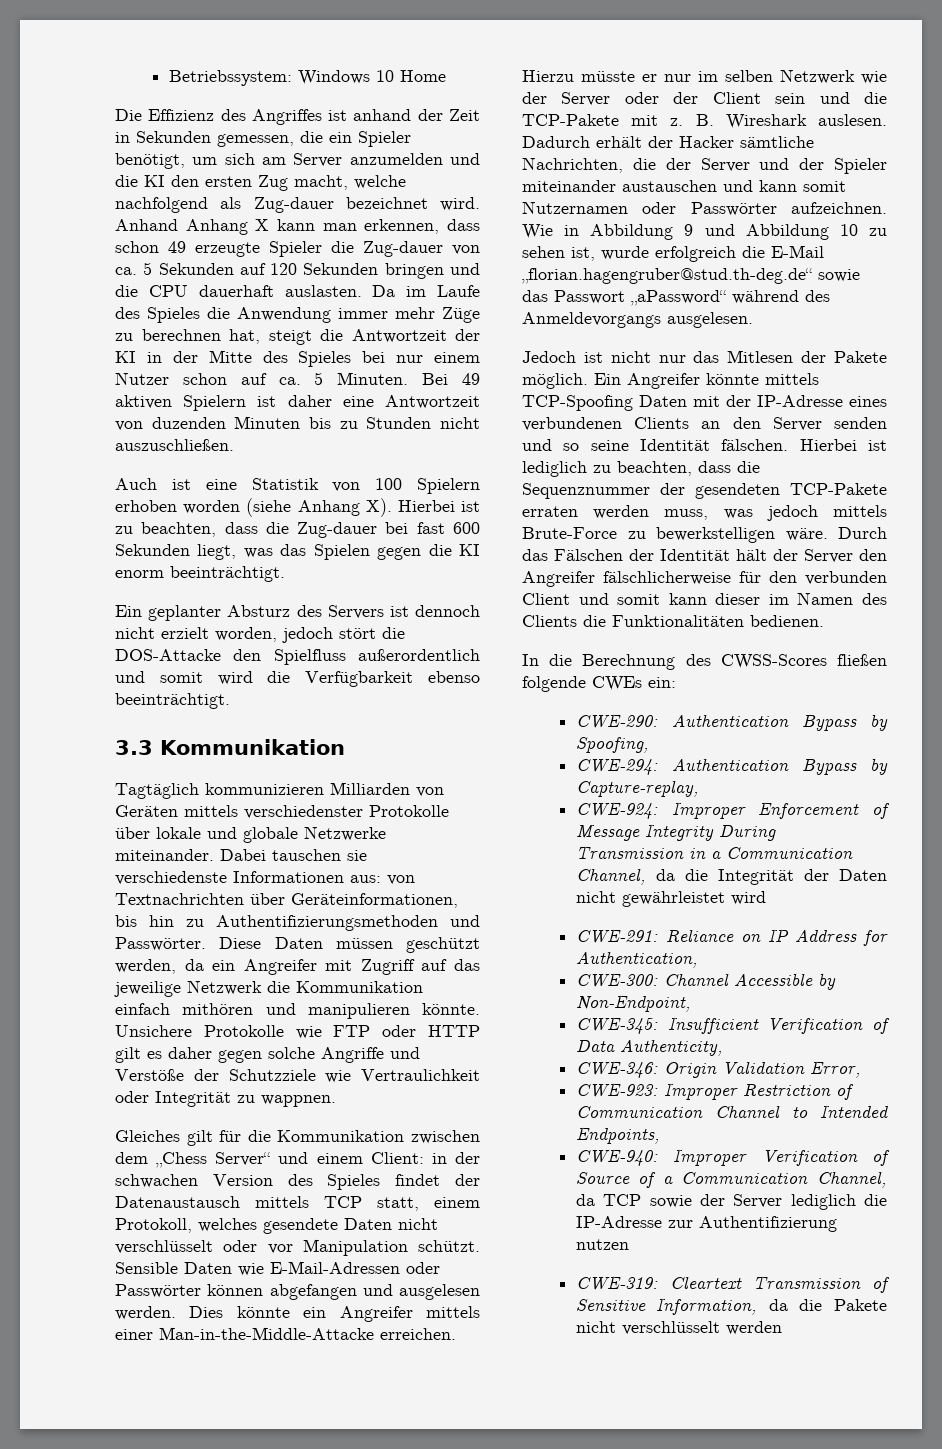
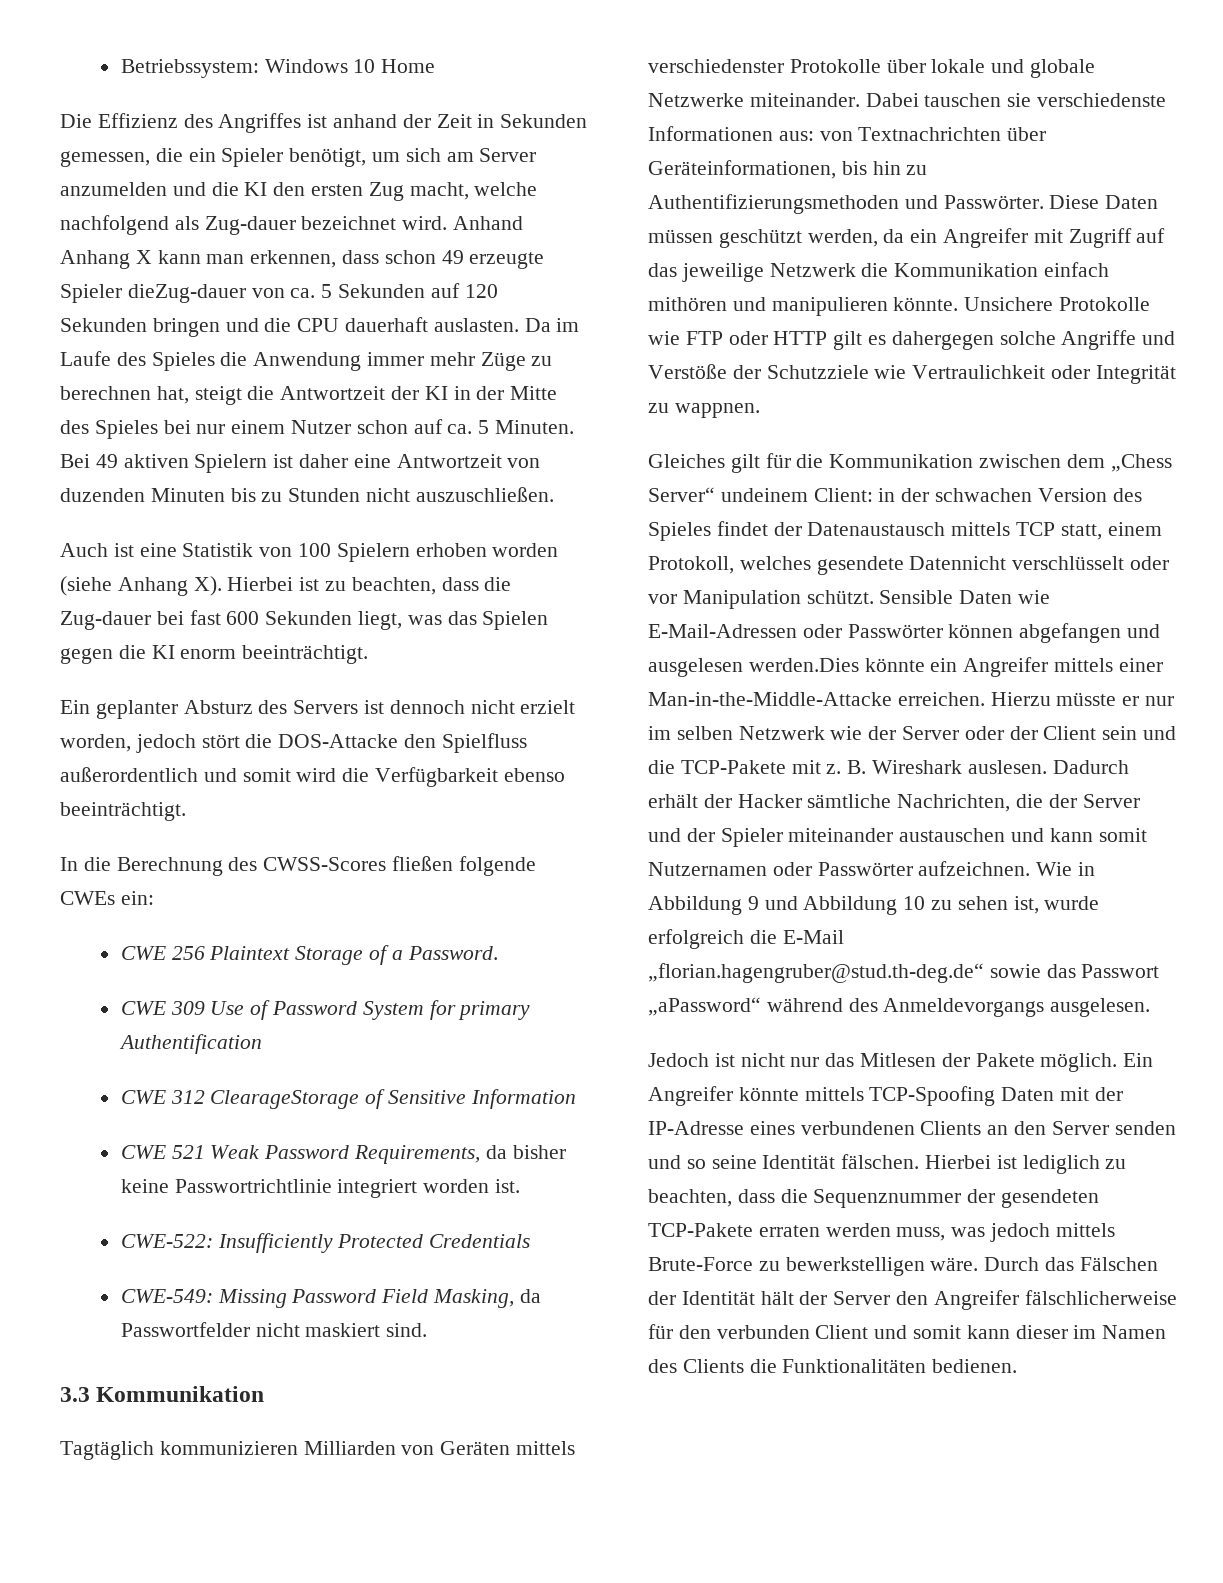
[331,241,443,257] die Zug-dauer -> [127,284,246,303] dieZug-dauer
(230, 701) none -> [60,856,536,876] [60,891,154,905] [120,945,498,965] [120,1000,531,1020] [118,1034,262,1054] [120,1089,576,1109] [120,1145,566,1164] [120,1179,520,1198] [120,1233,531,1253] [120,1289,541,1308] [120,1322,428,1337] // In die Berechnung des CWSS-Scores fließen folgende CWEs ein: // CWE 256 Plaintext Storage of a Password. // CWE 309 Use of Password System for primary Authentification // CWE 312 ClearageStorage of Sensitive Information // CWE 521 Weak Password Requirements, da bisher keine Passwortrichtlinie integriert worden ist. // CWE-522: Insufficiently Protected Credentials // CWE-549: Missing Password Field Masking, da Passwortfelder nicht maskiert sind.
[168,1047,262,1063] daher gegen -> [891,331,994,350] dahergegen
[278,1152,363,1164] und einem -> [720,488,808,502] undeinem
[344,1218,438,1230] Daten nicht -> [909,556,1007,570] Datennicht
[115,1306,224,1320] werden. Dies -> [748,658,859,672] werden.Dies
[522,654,887,670] [522,676,676,692] [575,714,888,731] [575,737,649,753] [575,758,888,775] [575,780,699,797] [575,802,890,819] [575,824,776,841] [575,846,853,859] [575,868,887,885] [575,891,766,907] [575,929,888,946] [575,951,698,968] [575,973,836,990] [575,995,691,1012] [575,1017,890,1034] [575,1039,723,1056] [575,1061,861,1078] [575,1083,854,1100] [575,1105,889,1118] [575,1127,660,1144] [575,1149,890,1166] [575,1171,887,1188] [575,1194,887,1210] [575,1216,837,1232] [575,1239,629,1250] [575,1276,890,1293] [575,1298,887,1315] [575,1321,782,1335] // In die Berechnung des CWSS-Scores fließen folgende CWEs ein: // CWE-290: Authentication Bypass by Spoofing, // CWE-294: Authentication Bypass by Capture-replay, // CWE-924: Improper Enforcement of Message Integrity During Transmission in a Communication Channel, da die Integrität der Daten nicht gewährleistet wird // CWE-291: Reliance on IP Address for Authentication, // CWE-300: Channel Accessible by Non-Endpoint, // CWE-345: Insufficient Verification of Data Authenticity, // CWE-346: Origin Validation Error, // CWE-923: Improper Restriction of Communication Channel to Intended Endpoints, // CWE-940: Improper Verification of Source of a Communication Channel, da TCP sowie der Server lediglich die IP-Adresse zur Authentifizierung nutzen // CWE-319: Cleartext Transmission of Sensitive Information, da die Pakete nicht verschlüsselt werden -> (1018, 1366) none

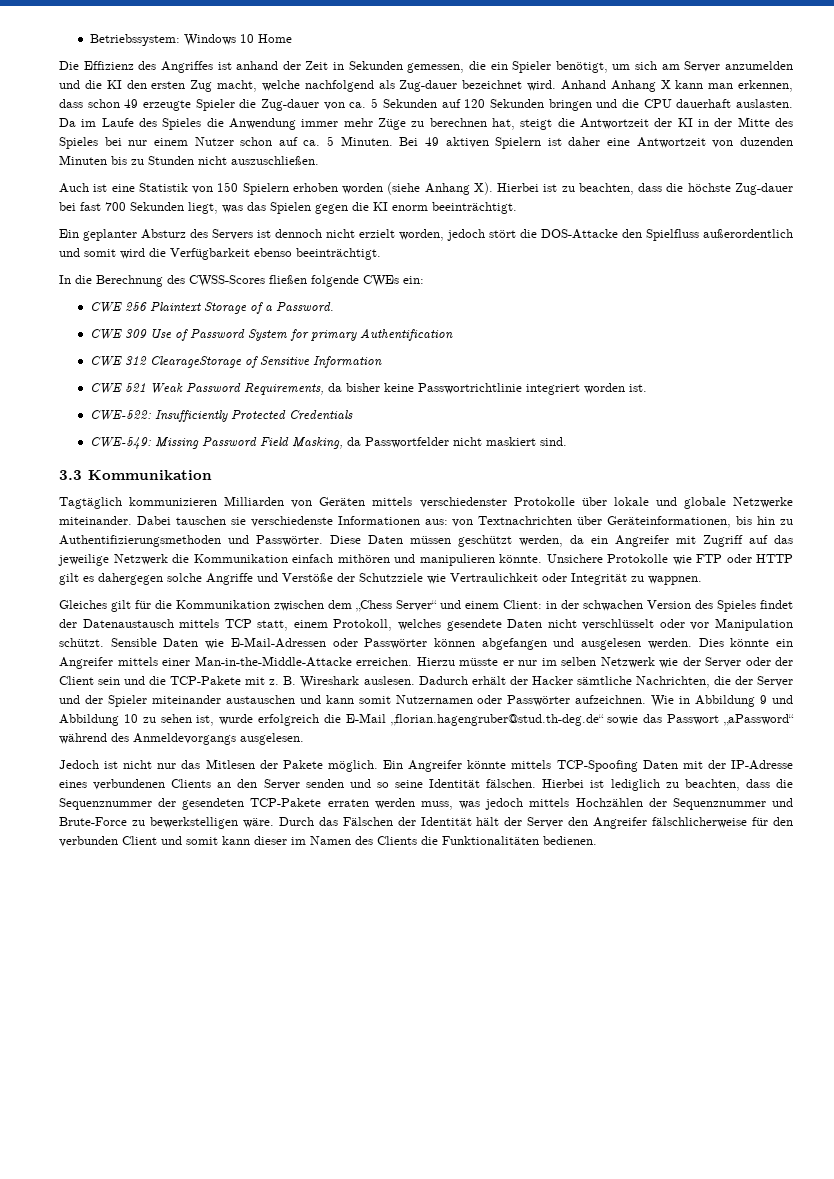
[127,284,246,303] dieZug-dauer -> [239,99,320,111] die Zug-dauer
[298,543,332,557] 100 -> [217,182,239,192] 150
(512, 584) none -> [687,183,731,192] höchste
[226,611,260,625] 600 -> [105,202,126,211] 700
[720,488,808,502] undeinem -> [440,600,499,609] und einem
[909,556,1007,570] Datennicht -> [507,619,577,628] Daten nicht
[748,658,859,672] werden.Dies -> [647,638,724,649] werden. Dies
(1115, 1230) none -> [575,798,793,810] Hochzählen der Sequenznummer und

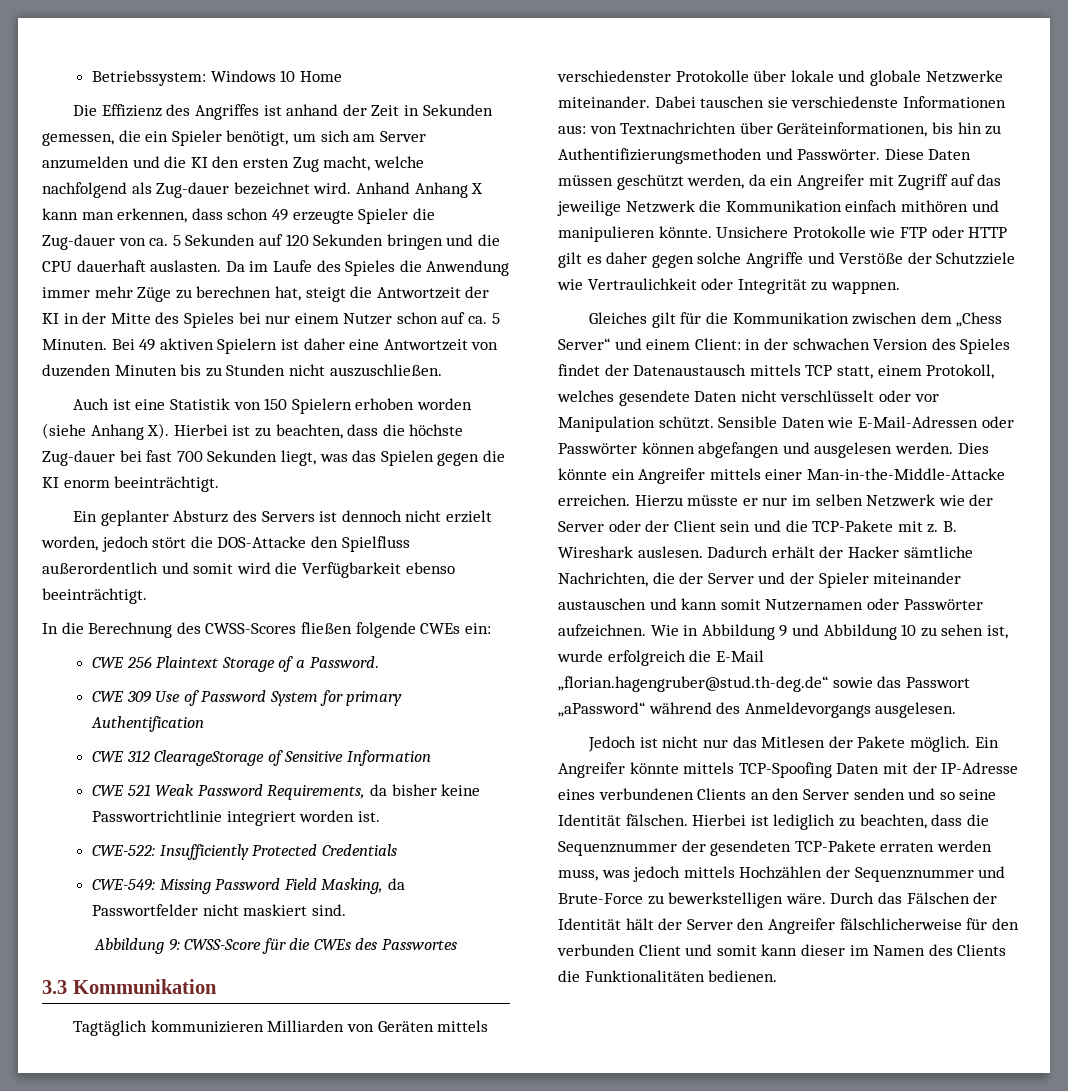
(567, 441) none -> [93,938,458,954] // Abbildung 9: CWSS-Score für die CWEs des Passwortes
[98,573,163,585] dahergegen -> [606,252,694,268] daher gegen

